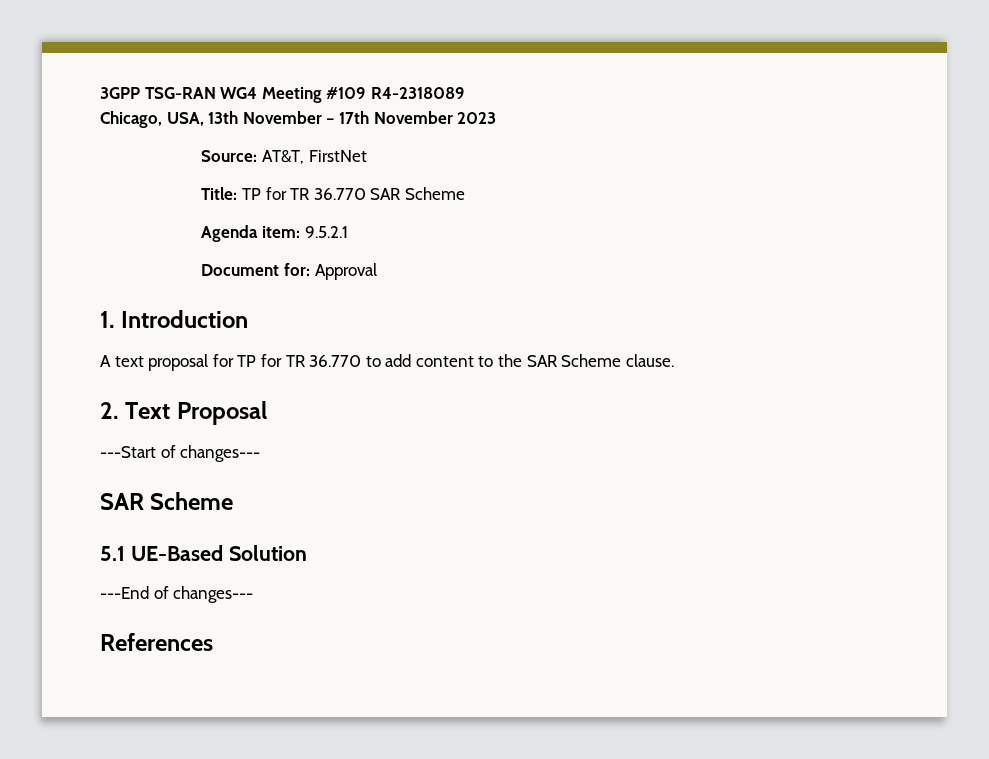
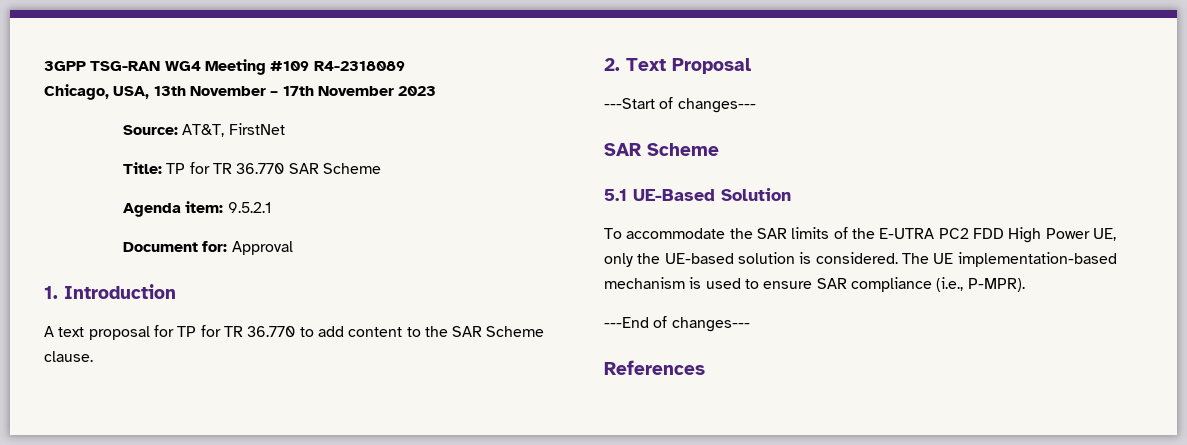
(307, 553) none -> [604,227,1116,243] [604,252,1117,267] [604,277,1025,292] // To accommodate the SAR limits of the E-UTRA PC2 FDD High Power UE, only the UE-based solution is considered. The UE implementation-based mechanism is used to ensure SAR compliance (i.e., P-MPR).

